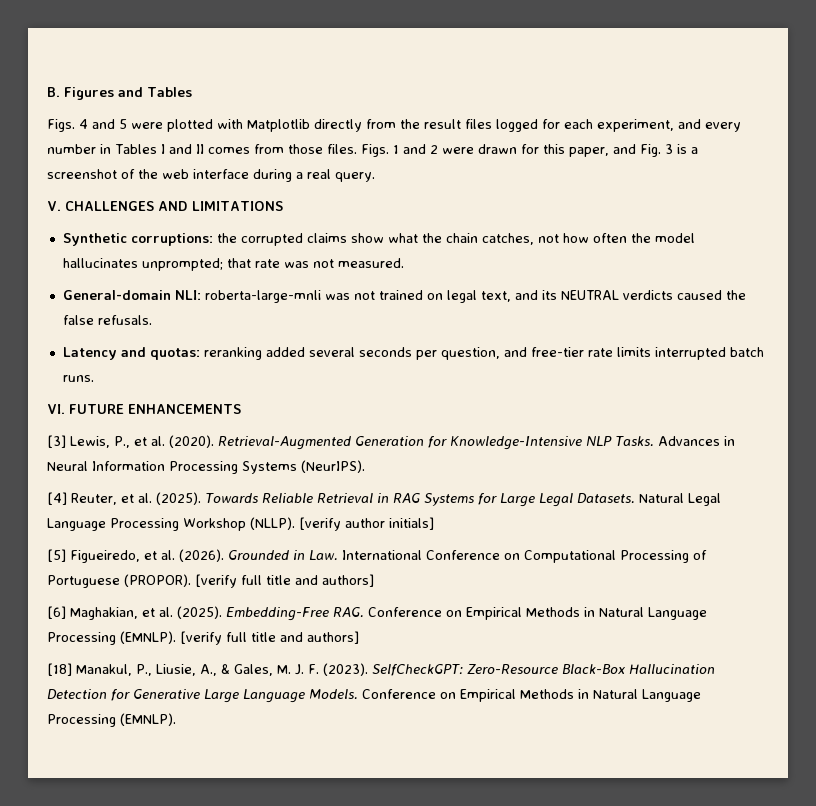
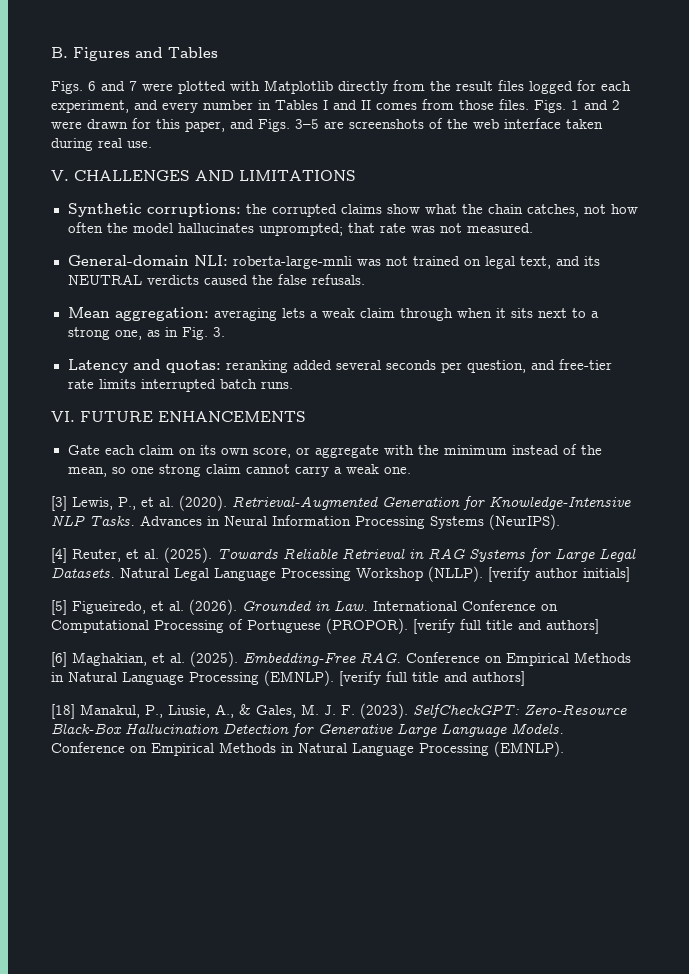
[79,119,127,129] 4 and 5 -> [88,81,137,91] 6 and 7
[639,144,698,157] [47,169,375,182] Fig. 3 is a screenshot of the web interface during a real query. -> [258,118,603,132] [51,138,152,151] Figs. 3–5 are screenshots of the web interface taken during real use.
(152, 320) none -> [67,307,599,321] [67,327,225,340] // Mean aggregation: averaging lets a weak claim through when it sits next to a strong one, as in Fig. 3.
(241, 409) none -> [67,444,602,458] [67,464,411,477] // Gate each claim on its own score, or aggregate with the minimum instead of the mean, so one strong claim cannot carry a weak one.

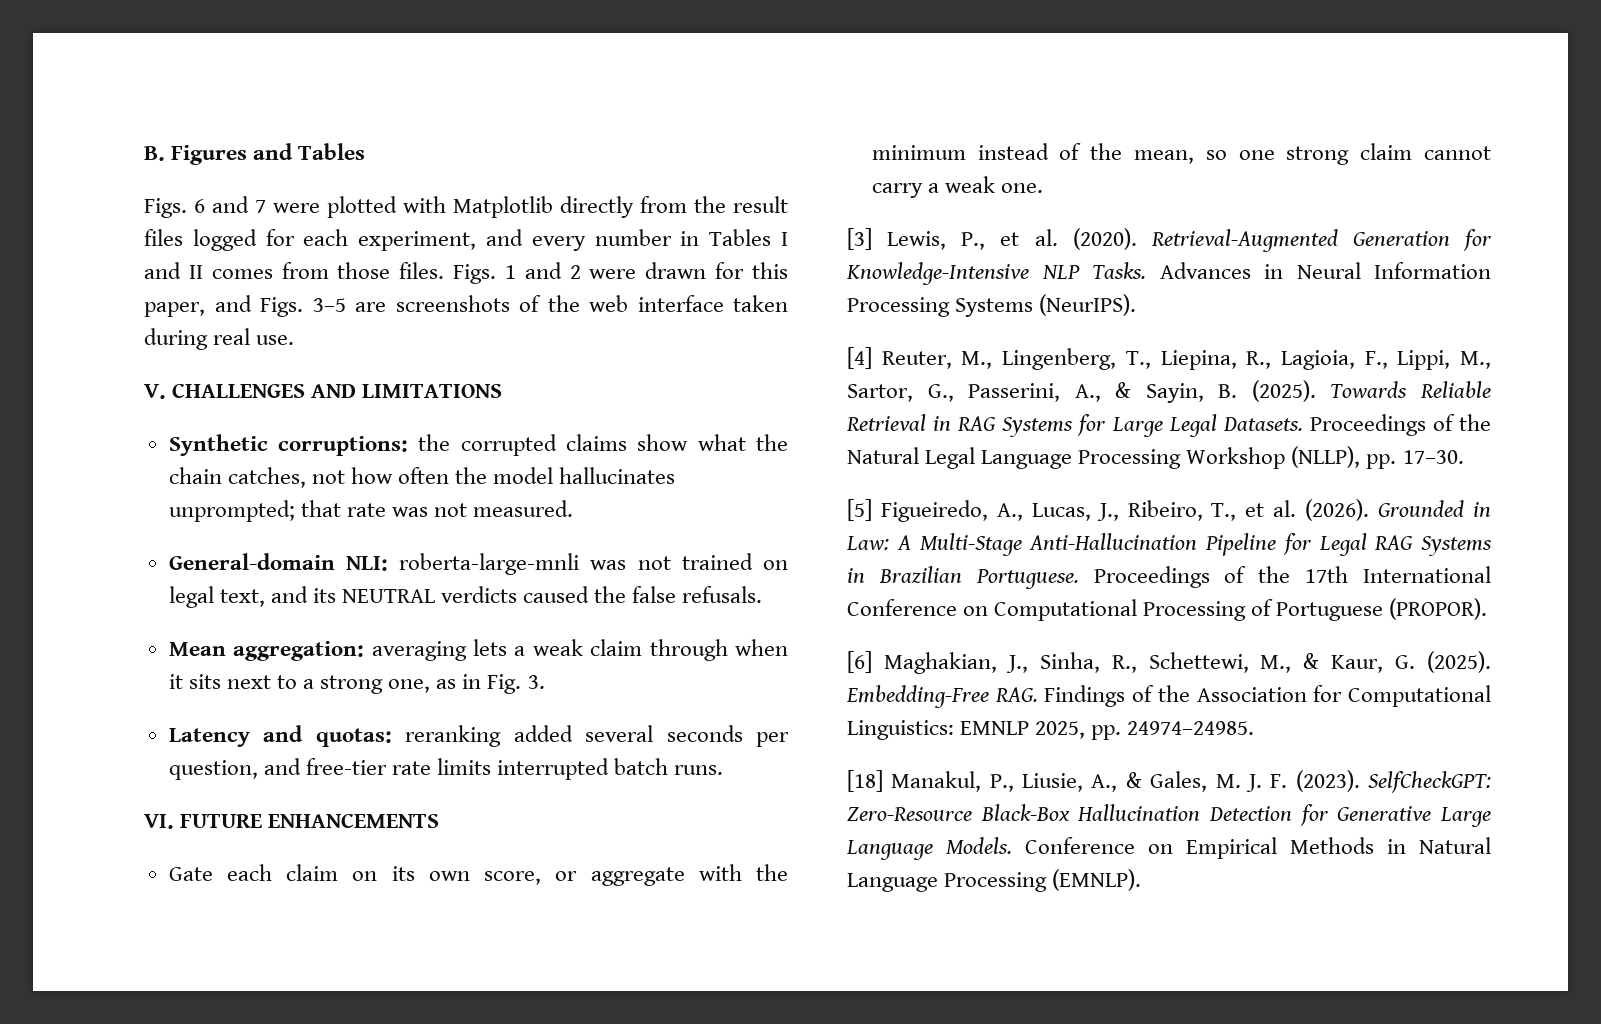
[126,549,159,559] et al. -> [961,348,1491,370] [847,382,1238,403] M., Lingenberg, T., Liepina, R., Lagioia, F., Lippi, M., Sartor, G., Passerini, A., & Sayin, B.
(115, 572) none -> [1309,414,1491,436] Proceedings of the
[428,566,630,582] [51,600,146,615] (NLLP). [verify author initials] // [5] Figueiredo, -> [1291,446,1464,469] [847,499,1237,522] (NLLP), pp. 17–30. // [5] Figueiredo, A., Lucas, J., Ribeiro, T.,
[334,600,368,611] Law. -> [846,533,1492,556] [847,566,1349,589] Law: A Multi-Stage Anti-Hallucination Pipeline for Legal RAG Systems in Brazilian Portuguese. Proceedings of the 17th
[413,619,599,634] [51,651,631,667] [51,670,525,686] [verify full title and authors] // [6] Maghakian, et al. (2025). Embedding-Free RAG. Conference on Empirical Methods in Natural Language Processing (EMNLP). [verify full title and authors] -> [847,651,1491,674] [846,685,1491,708] [847,720,1255,740] // [6] Maghakian, J., Sinha, R., Schettewi, M., & Kaur, G. (2025). Embedding-Free RAG. Findings of the Association for Computational Linguistics: EMNLP 2025, pp. 24974–24985.

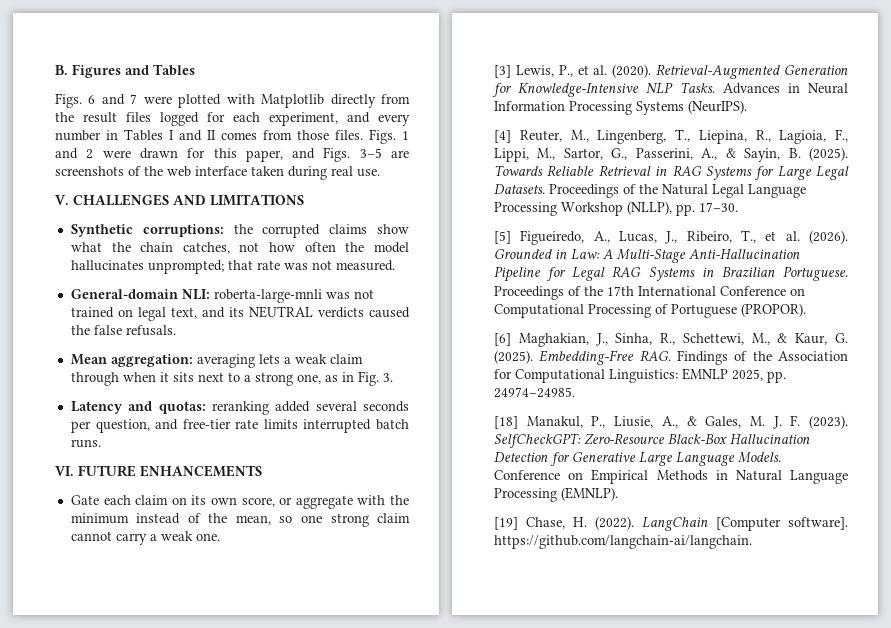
(1142, 880) none -> [494,516,848,531] [494,535,752,549] // [19] Chase, H. (2022). LangChain [Computer software]. https://github.com/langchain-ai/langchain.

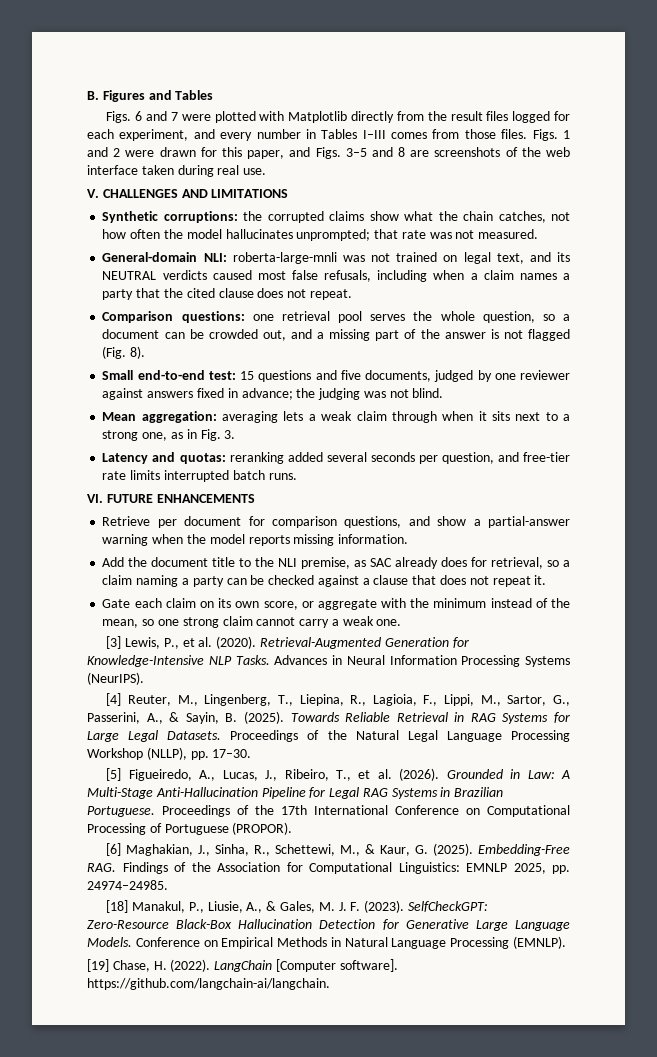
[169,130,216,141] I and II -> [362,130,386,139] I–III
(382, 153) none -> [371,147,406,157] and 8
[70,325,176,336] the false refusals. -> [257,270,570,282] [102,288,352,300] [102,311,571,323] [102,329,570,341] [102,346,146,359] [102,370,571,382] [102,388,444,400] most false refusals, including when a claim names a party that the cited clause does not repeat. // Comparison questions: one retrieval pool serves the whole question, so a document can be crowded out, and a missing part of the answer is not flagged (Fig. 8). // Small end-to-end test: 15 questions and five documents, judged by one reviewer against answers fixed in advance; the judging was not blind.
(262, 471) none -> [102,516,570,528] [102,534,409,546] [102,557,571,569] [102,575,547,587] // Retrieve per document for comparison questions, and show a partial-answer warning when the model reports missing information. // Add the document title to the NLI premise, as SAC already does for retrieval, so a claim naming a party can be checked against a clause that does not repeat it.

